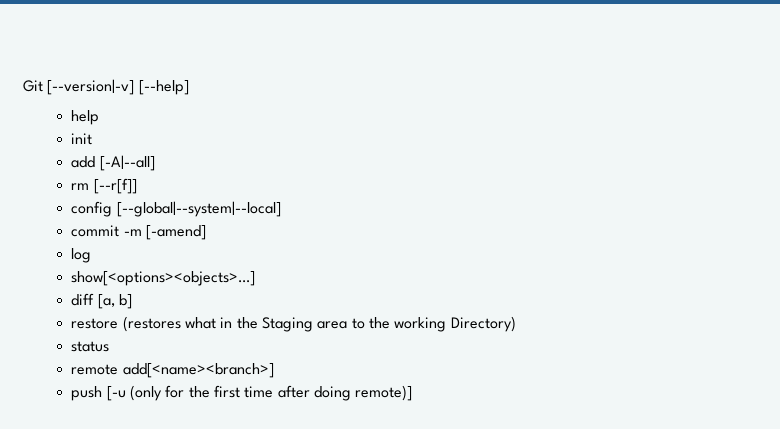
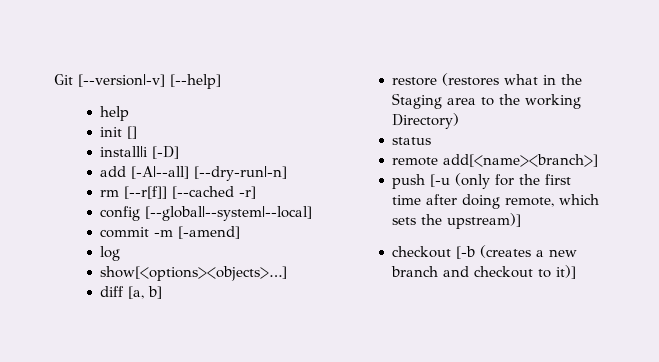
(93, 139) none -> [127,126,138,139] [100,146,180,159] [] // install|i [-D]
(155, 163) none -> [194,166,288,181] [--dry-run|-n]
(137, 186) none -> [172,186,257,199] [--cached -r]
[355,385,413,401] remote)] -> [505,194,600,207] [392,213,522,229] [392,245,578,259] [391,265,577,279] remote, which sets the upstream)] // checkout [-b (creates a new branch and checkout to it)]

